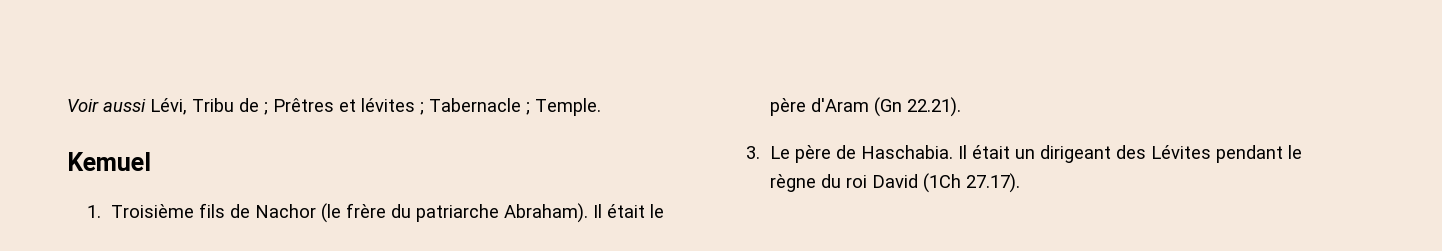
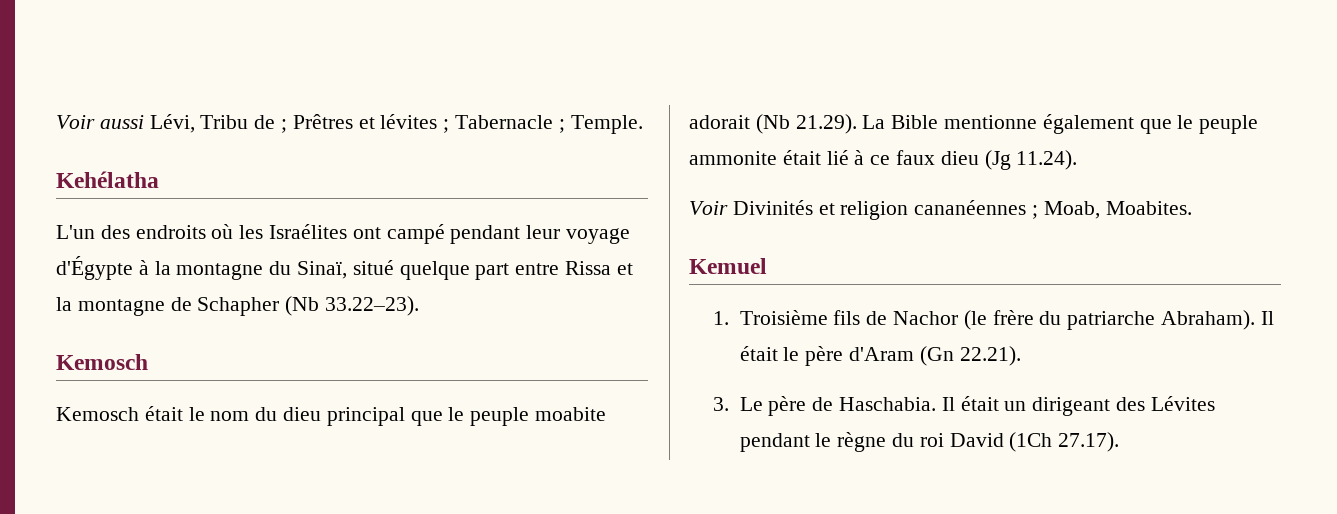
(601, 107) none -> [56,171,159,188] [56,224,631,244] [56,256,633,280] [56,296,420,316] [56,354,148,370] [56,406,607,426] [689,114,1259,134] [689,150,1078,170] [689,200,1192,220] // Kehélatha // L'un des endroits où les Israélites ont campé pendant leur voyage d'Égypte à la montagne du Sinaï, situé quelque part entre Rissa et la montagne de Schapher (Nb 33.22–23). // Kemosch // Kemosch était le nom du dieu principal que le peuple moabite adorait (Nb 21.29). La Bible mentionne également que le peuple ammonite était lié à ce faux dieu (Jg 11.24). // Voir Divinités et religion cananéennes ; Moab, Moabites.

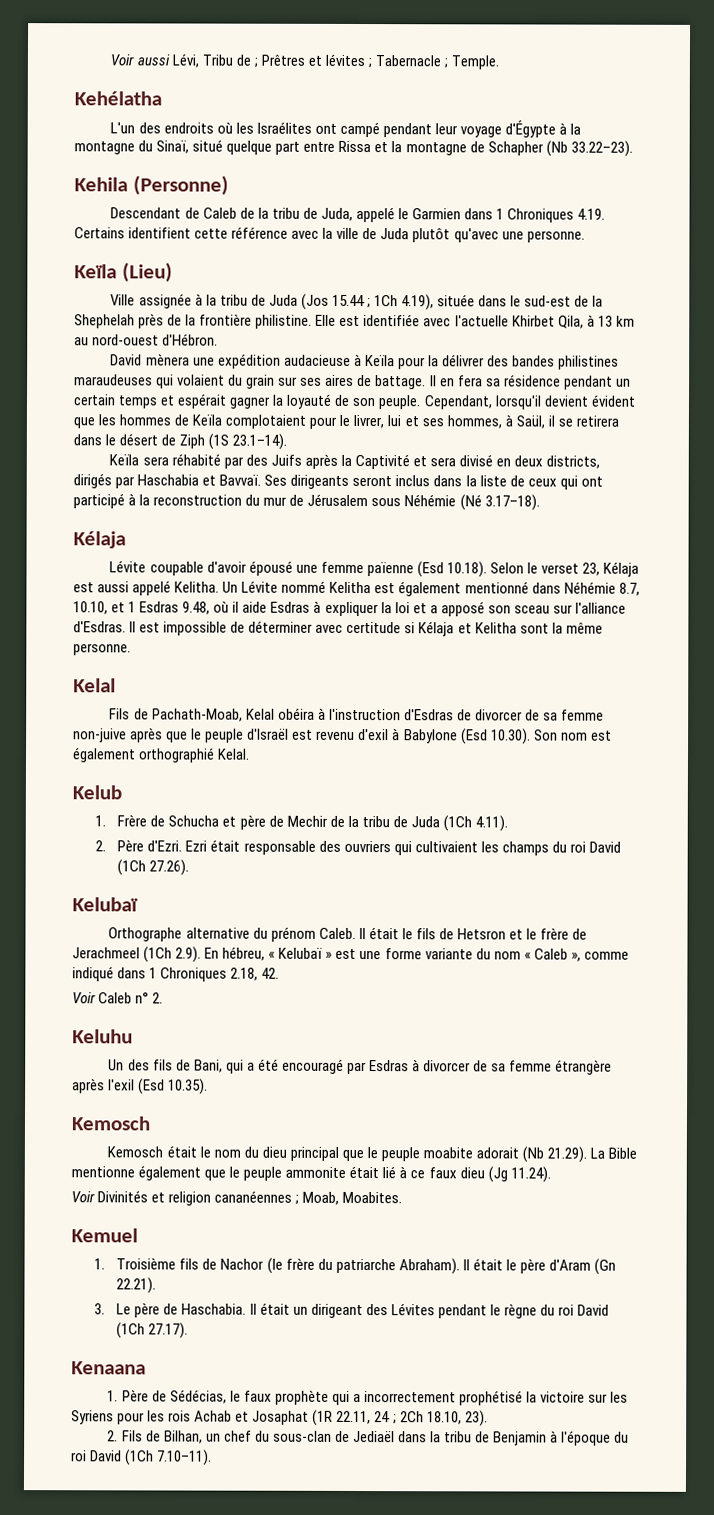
(420, 306) none -> [74,175,229,196] [110,206,606,223] [74,226,585,243] [74,262,173,283] [110,293,604,311] [74,313,635,329] [74,333,219,346] [110,353,620,370] [74,374,631,390] [73,393,636,410] [73,414,619,429] [73,433,288,450] [109,453,601,470] [73,473,603,490] [73,493,540,511] [73,531,126,549] [109,560,640,578] [73,580,640,597] [73,600,626,617] [73,620,603,637] [73,643,131,656] [73,678,116,693] [109,707,605,722] [73,727,612,745] [72,747,251,763] [72,785,122,800] [94,814,508,832] [94,839,621,856] [117,859,190,876] [72,897,138,912] [108,926,588,942] [72,946,629,963] [72,966,280,982] [72,992,164,1004] [72,1029,133,1044] [108,1058,613,1075] [72,1078,209,1095] // Kehila (Personne) // Descendant de Caleb de la tribu de Juda, appelé le Garmien dans 1 Chroniques 4.19. Certains identifient cette référence avec la ville de Juda plutôt qu'avec une personne. // Keïla (Lieu) // Ville assignée à la tribu de Juda (Jos 15.44 ; 1Ch 4.19), située dans le sud-est de la Shephelah près de la frontière philistine. Elle est identifiée avec l'actuelle Khirbet Qila, à 13 km au nord-ouest d'Hébron. // David mènera une expédition audacieuse à Keïla pour la délivrer des bandes philistines maraudeuses qui volaient du grain sur ses aires de battage. Il en fera sa résidence pendant un certain temps et espérait gagner la loyauté de son peuple. Cependant, lorsqu'il devient évident que les hommes de Keïla complotaient pour le livrer, lui et ses hommes, à Saül, il se retirera dans le désert de Ziph (1S 23.1–14). // Keïla sera réhabité par des Juifs après la Captivité et sera divisé en deux districts, dirigés par Haschabia et Bavvaï. Ses dirigeants seront inclus dans la liste de ceux qui ont participé à la reconstruction du mur de Jérusalem sous Néhémie (Né 3.17–18). // Kélaja // Lévite coupable d'avoir épousé une femme païenne (Esd 10.18). Selon le verset 23, Kélaja est aussi appelé Kelitha. Un Lévite nommé Kelitha est également mentionné dans Néhémie 8.7, 10.10, et 1 Esdras 9.48, où il aide Esdras à expliquer la loi et a apposé son sceau sur l'alliance d'Esdras. Il est impossible de déterminer avec certitude si Kélaja et Kelitha sont la même personne. // Kelal // Fils de Pachath-Moab, Kelal obéira à l'instruction d'Esdras de divorcer de sa femme non-juive après que le peuple d'Israël est revenu d'exil à Babylone (Esd 10.30). Son nom est également orthographié Kelal. // Kelub // 1. Frère de Schucha et père de Mechir de la tribu de Juda (1Ch 4.11). // 2. Père d'Ezri. Ezri était responsable des ouvriers qui cultivaient les champs du roi David (1Ch 27.26). // Kelubaï // Orthographe alternative du prénom Caleb. Il était le fils de Hetsron et le frère de Jerachmeel (1Ch 2.9). En hébreu, « Kelubaï » est une forme variante du nom « Caleb », comme indiqué dans 1 Chroniques 2.18, 42. // Voir Caleb n° 2. // Keluhu // Un des fils de Bani, qui a été encouragé par Esdras à divorcer de sa femme étrangère après l'exil (Esd 10.35).
(1120, 442) none -> [71,1361,146,1375] [107,1389,629,1406] [71,1409,488,1427] [107,1430,630,1446] [71,1449,213,1466] // Kenaana // 1. Père de Sédécias, le faux prophète qui a incorrectement prophétisé la victoire sur les Syriens pour les rois Achab et Josaphat (1R 22.11, 24 ; 2Ch 18.10, 23). // 2. Fils de Bilhan, un chef du sous-clan de Jediaël dans la tribu de Benjamin à l'époque du roi David (1Ch 7.10–11).

